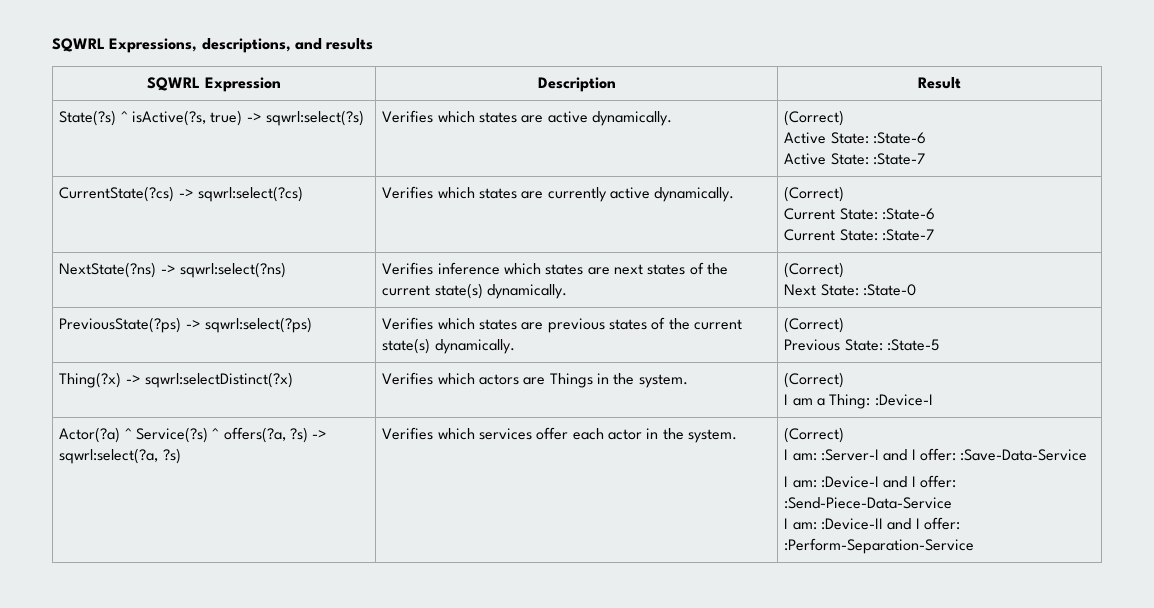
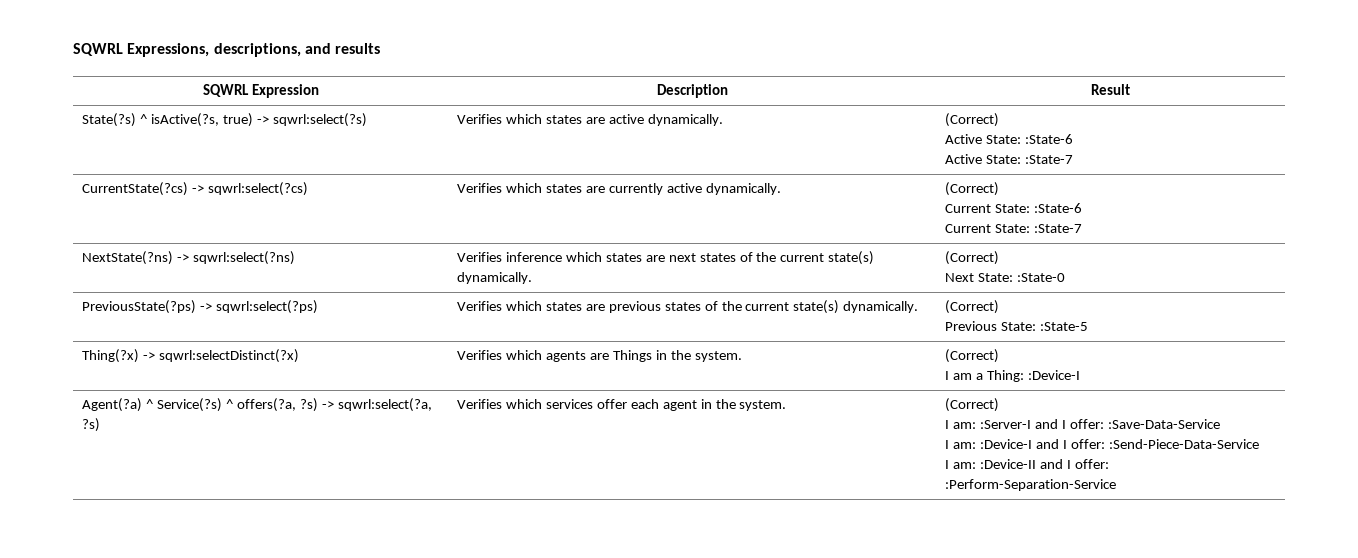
[479,374,520,385] actors -> [545,351,586,362] agents
[59,427,121,443] Actor(?a) -> [82,398,143,412] Agent(?a)
[608,429,643,440] actor -> [662,400,697,411] agent

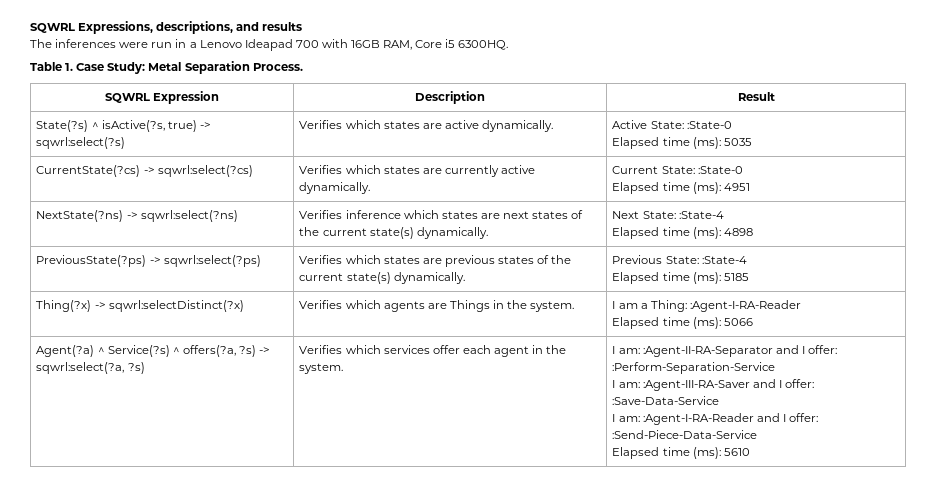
(381, 48) none -> [30,39,509,51] [30,61,303,74] // The inferences were run in a Lenovo Ideapad 700 with 16GB RAM, Core i5 6300HQ. // Table 1. Case Study: Metal Separation Process.
[945,113,1000,127] [945,134,1073,144] [945,154,1073,164] (Correct) // Active State: :State-6 // Active State: :State-7 -> [612,120,732,129] [612,137,752,149] Active State: :State-0 // Elapsed time (ms): 5035
[945,182,1000,196] [945,203,1082,213] [945,224,1082,233] (Correct) // Current State: :State-6 // Current State: :State-7 -> [612,166,743,174] [612,182,750,194] Current State: :State-0 // Elapsed time (ms): 4951
[945,251,1000,265] (Correct) // -> (488, 233) none
[1016,273,1065,282] :State-0 -> [678,211,724,219] [612,227,753,239] :State-4 // Elapsed time (ms): 4898
[945,300,1000,314] (Correct) // -> (465, 278) none
[1039,322,1088,331] :State-5 -> [701,256,747,264] [612,272,749,284] :State-4 // Elapsed time (ms): 5185
[945,349,1000,363] (Correct) // -> (575, 306) none
[1027,370,1080,380] :Device-I -> [689,300,801,312] [612,317,753,329] :Agent-I-RA-Reader // Elapsed time (ms): 5066
[945,398,1000,412] [945,420,1031,429] (Correct) // I am: :Server-I -> [612,345,837,357] [612,362,776,374] [612,380,750,391] I am: :Agent-II-RA-Separator and I offer: :Perform-Separation-Service // I am: :Agent-III-RA-Saver
[979,439,1032,449] :Device-I -> [642,413,754,425] :Agent-I-RA-Reader
[945,459,1109,469] [945,479,1117,491] I am: :Device-II and I offer: :Perform-Separation-Service -> [612,447,750,459] Elapsed time (ms): 5610

